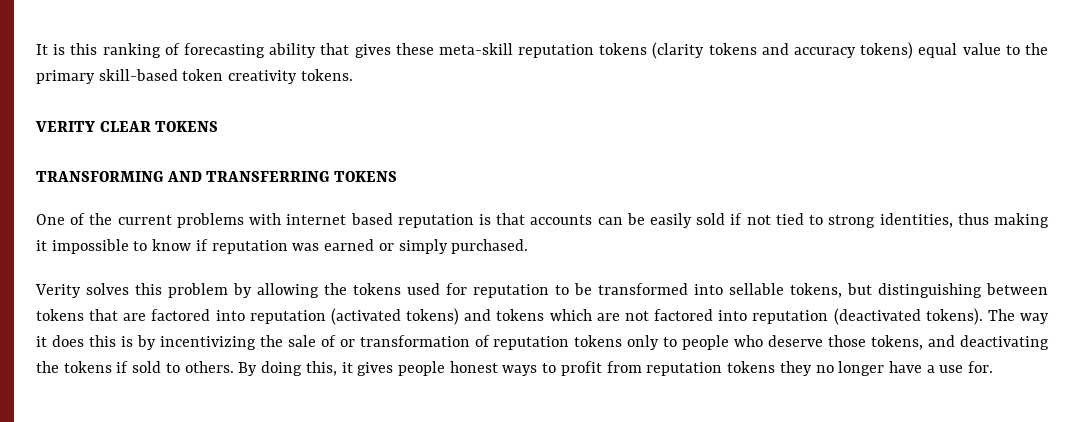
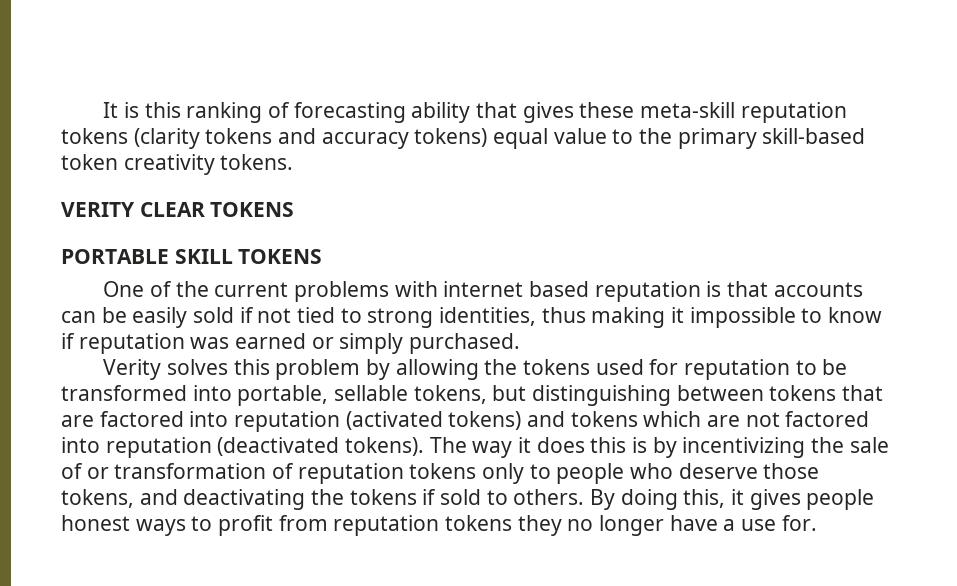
[36,171,331,182] TRANSFORMING AND TRANSFERRING -> [61,249,233,264] PORTABLE SKILL
(723, 289) none -> [237,385,329,406] portable,

